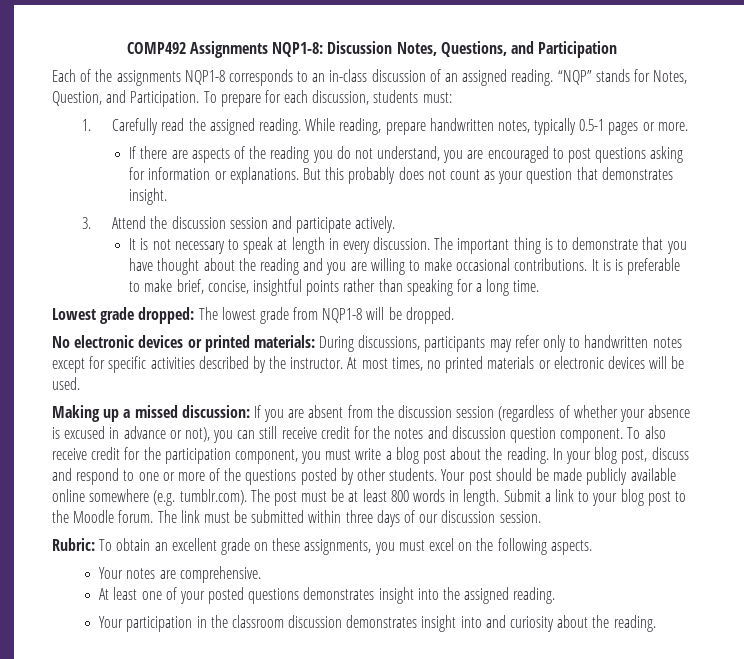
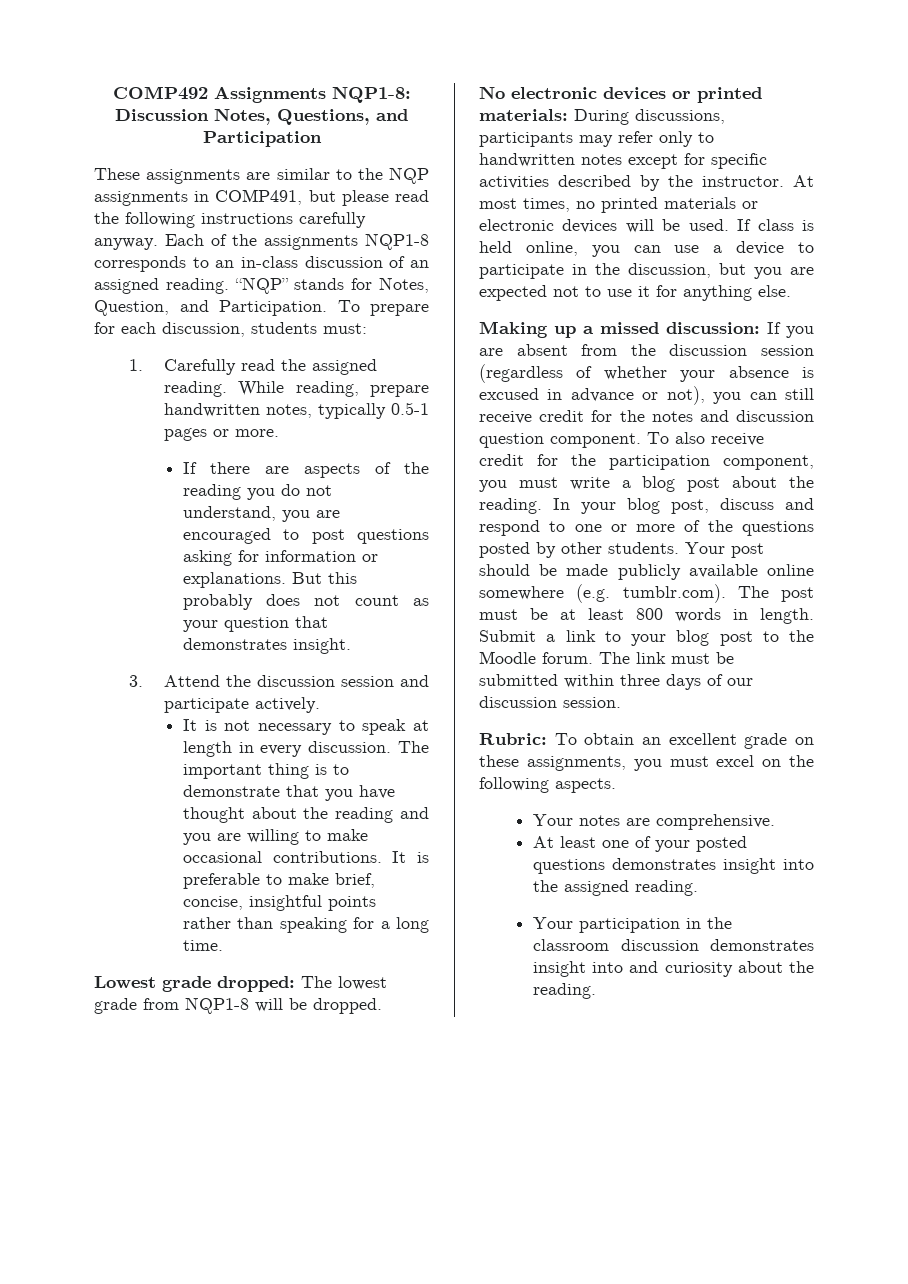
(618, 49) none -> [94,167,429,184] [94,189,429,206] [94,212,366,228] [94,238,158,250] These assignments are similar to the NQP assignments in COMP491, but please read the following instructions carefully anyway.
[615,259,624,271] is -> (429, 857) none
(80, 383) none -> [737,219,814,231] [479,241,814,257] [479,263,814,279] [479,285,791,301] If class is held online, you can use a device to participate in the discussion, but you are expected not to use it for anything else.

